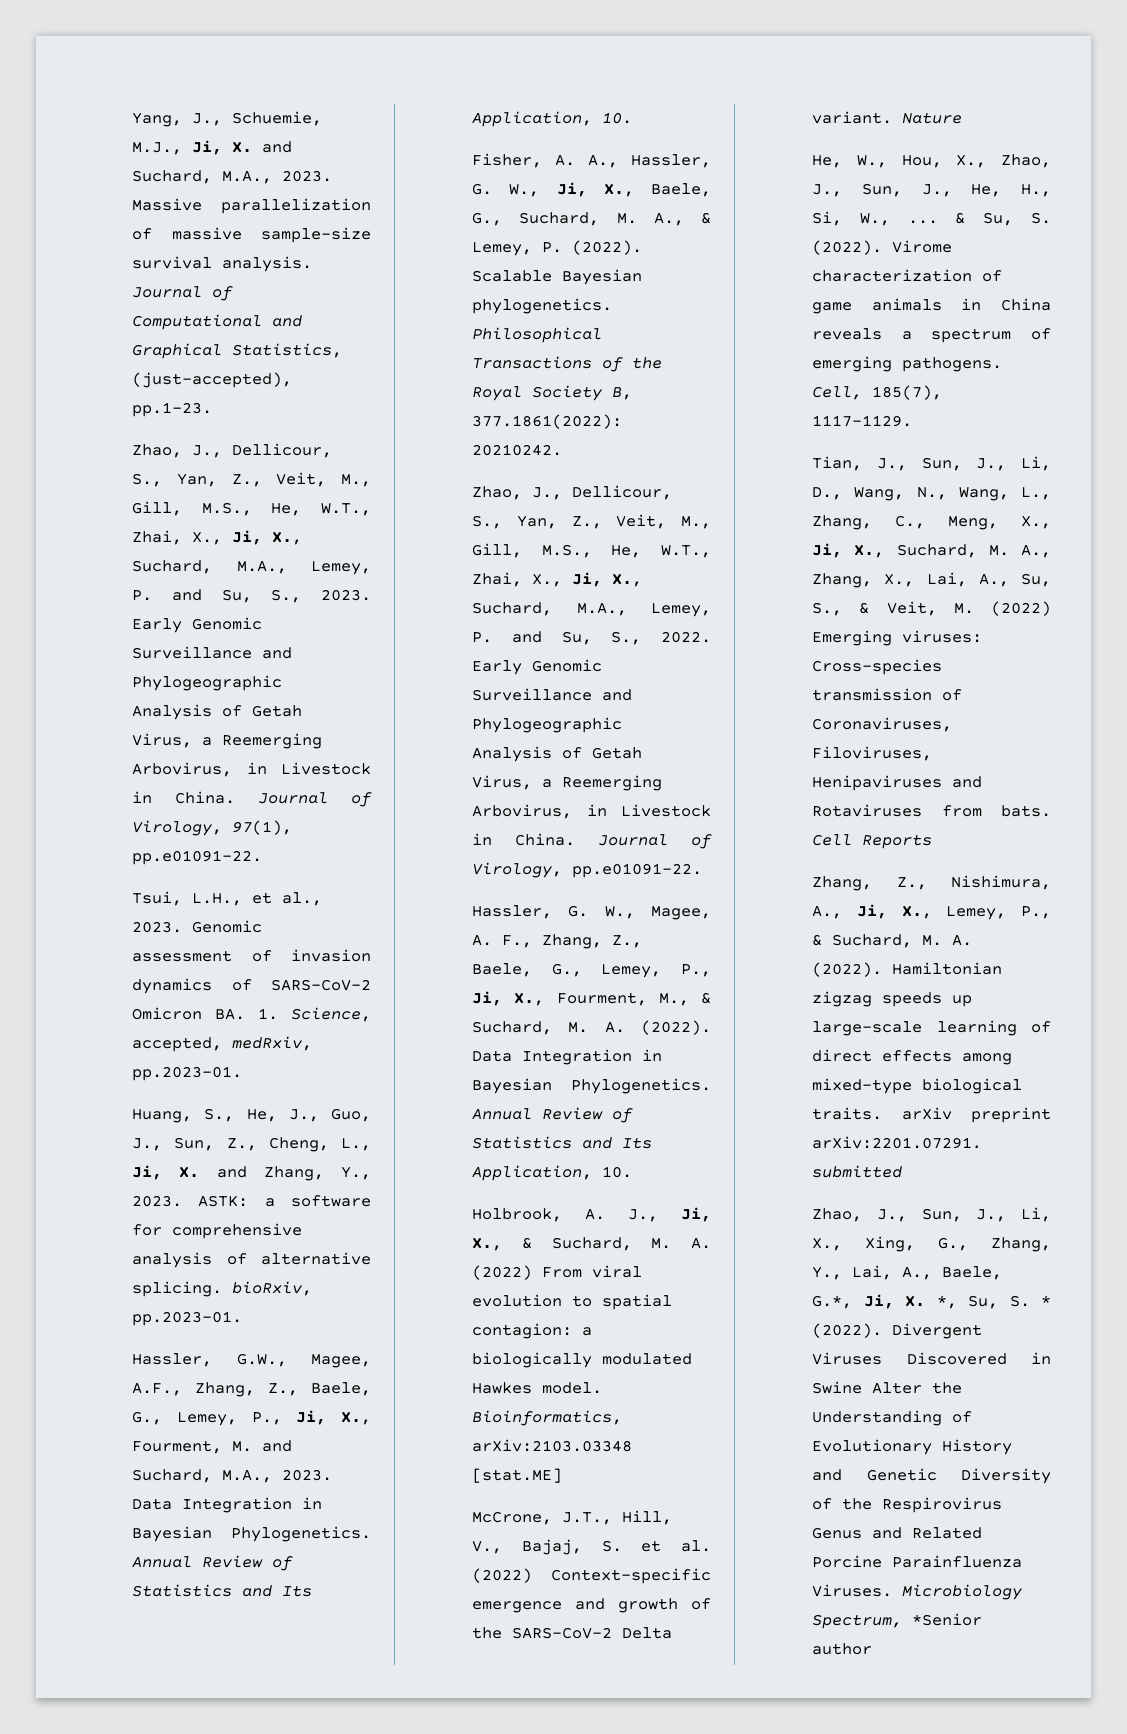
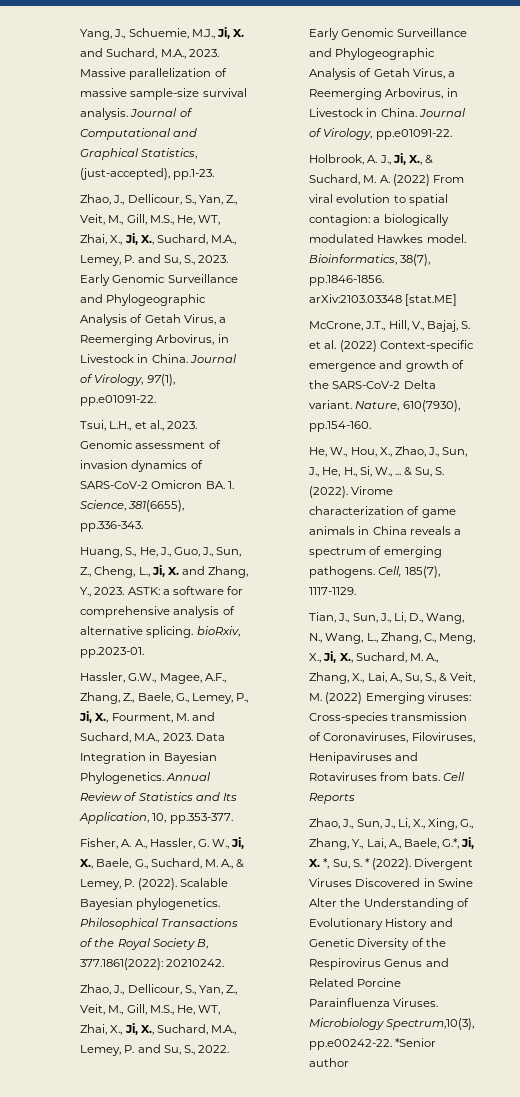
[321,503,371,516] W.T., -> [197,215,220,225] WT,
[132,1036,313,1052] [132,1066,243,1081] accepted, medRxiv, pp.2023-01. -> [128,500,185,512] [80,521,144,532] 381(6655), pp.336-343.
[602,112,633,124] 10. -> [152,813,233,824] 10, pp.353-377.
[661,545,711,558] W.T., -> [197,1005,220,1015] WT,
[472,905,711,920] [472,934,643,949] [472,963,711,978] [472,991,711,1006] [472,1020,711,1035] [472,1049,663,1065] [472,1078,711,1094] [472,1107,634,1123] [472,1136,653,1149] [472,1165,633,1181] // Hassler, G. W., Magee, A. F., Zhang, Z., Baele, G., Lemey, P., Ji, X., Fourment, M., & Suchard, M. A. (2022). Data Integration in Bayesian Phylogenetics. Annual Review of Statistics and Its Application, 10. -> (452, 134) none
(623, 1418) none -> [400,254,431,266] [309,275,385,286] 38(7), pp.1846-1856.
[902,112,963,124] Nature -> [355,400,460,412] [309,421,372,432] Nature, 610(7930), pp.154-160.
[812,875,1051,891] [812,904,1051,920] [812,934,973,948] [812,962,1003,977] [812,991,973,1007] [812,1020,1051,1036] [812,1049,1013,1065] [812,1078,1023,1094] [812,1107,1051,1123] [812,1136,983,1149] [812,1165,903,1178] // Zhang, Z., Nishimura, A., Ji, X., Lemey, P., & Suchard, M. A. (2022). Hamiltonian zigzag speeds up large-scale learning of direct effects among mixed-type biological traits. arXiv preprint arXiv:2201.07291. submitted -> (356, 798) none
[812,1614,903,1629] Spectrum, -> [386,1018,475,1030] [309,1039,393,1050] Spectrum,10(3), pp.e00242-22.

